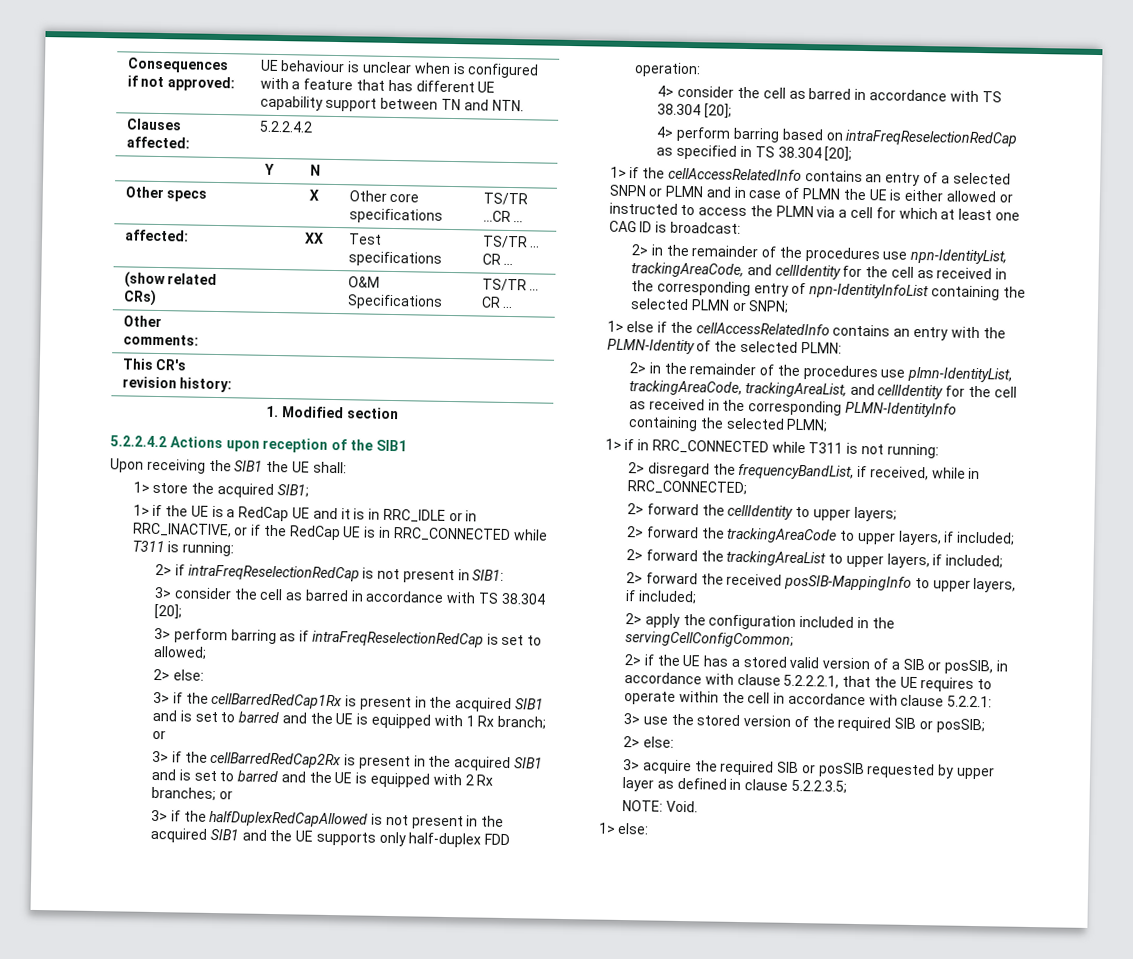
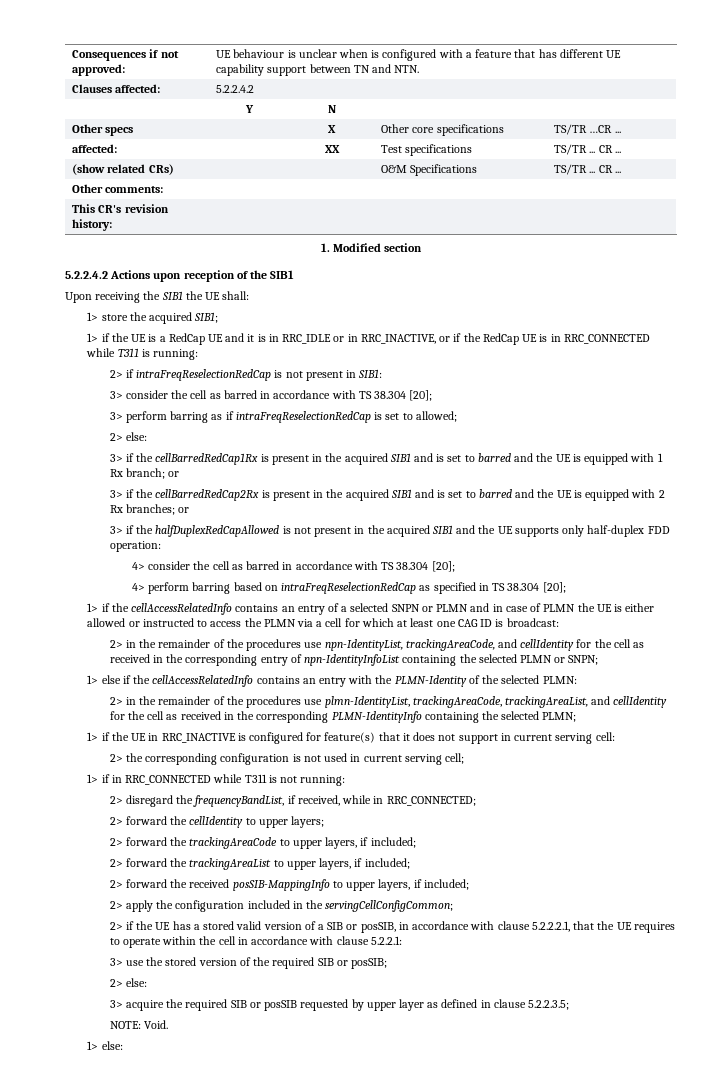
(829, 425) none -> [87,732,615,744] [109,753,465,765] // 1> if the UE in RRC_INACTIVE is configured for feature(s) that it does not support in current serving cell: // 2> the corresponding configuration is not used in current serving cell;

